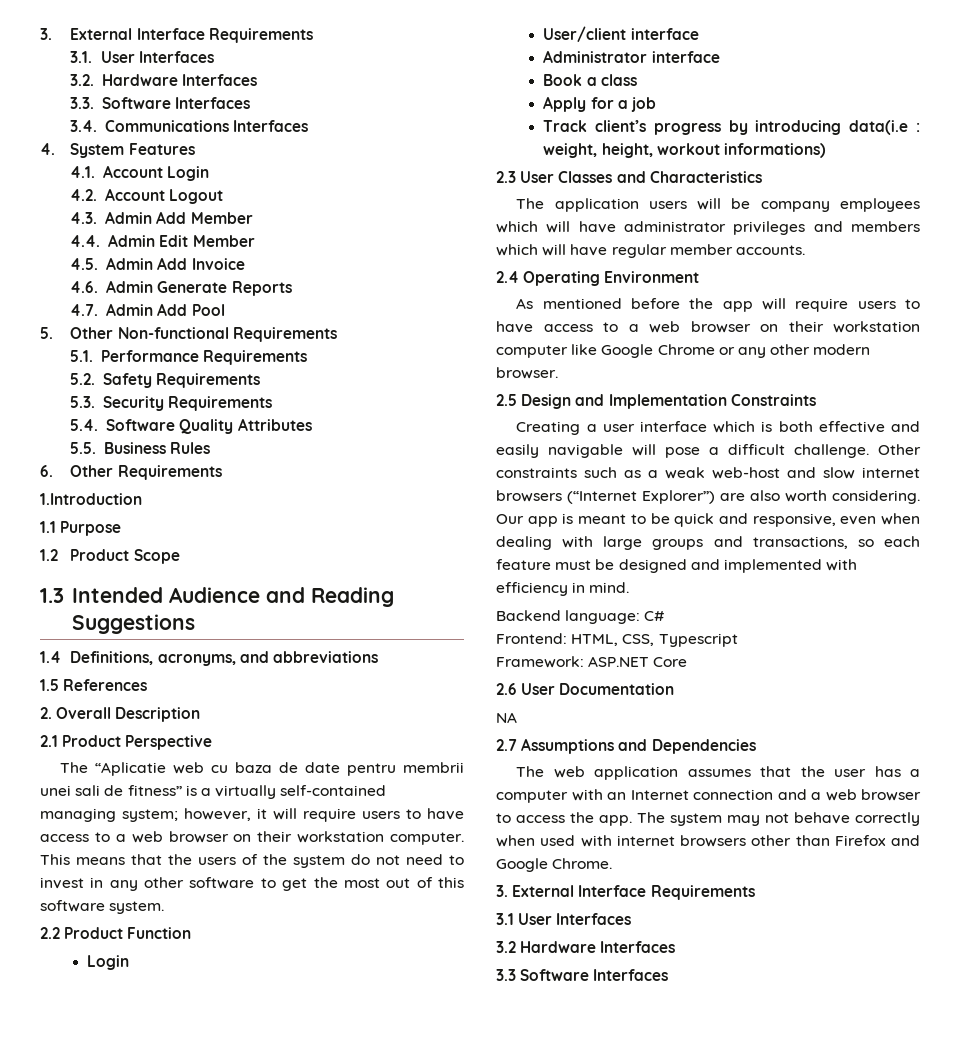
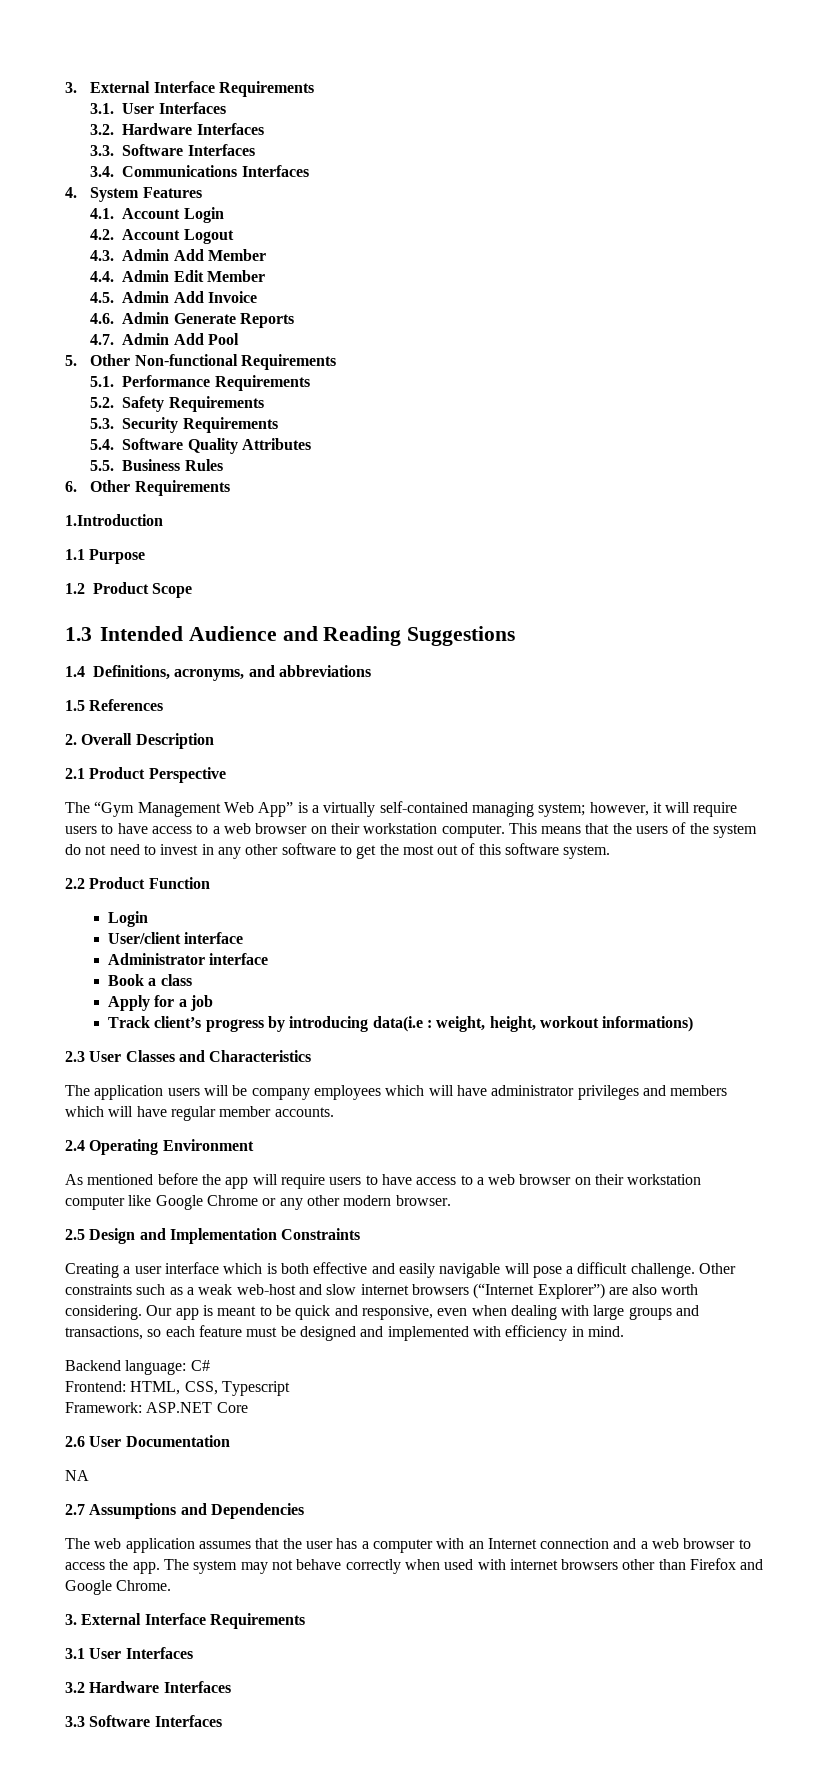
[95,762,464,776] [40,785,182,796] “Aplicatie web cu baza de date pentru membrii unei sali de fitness” -> [94,801,294,817] “Gym Management Web App”

